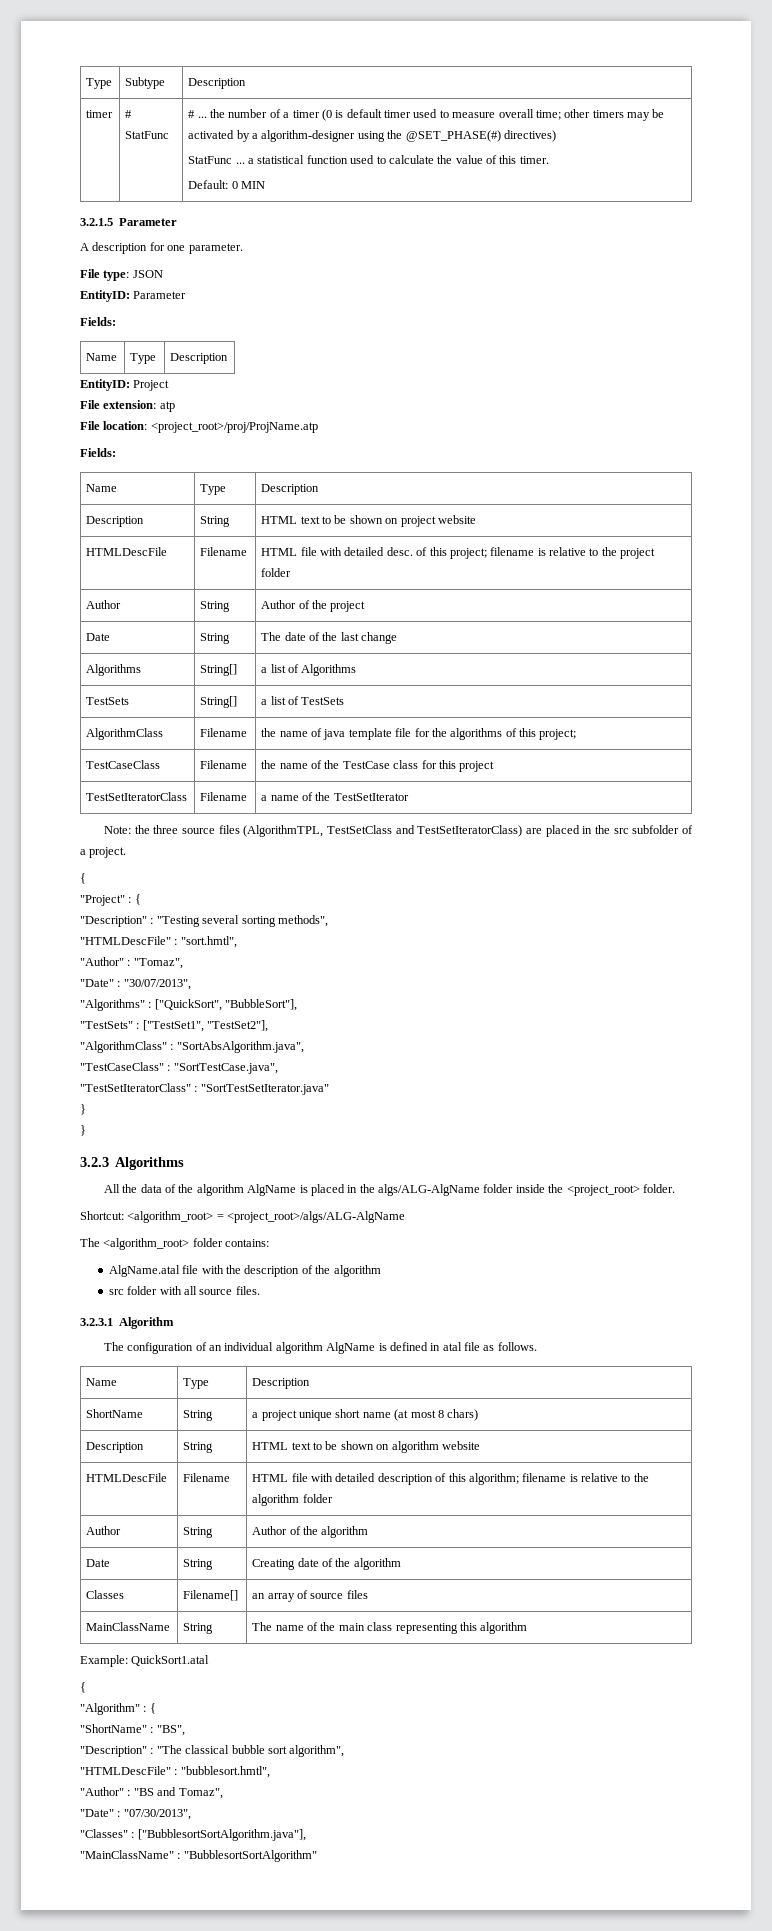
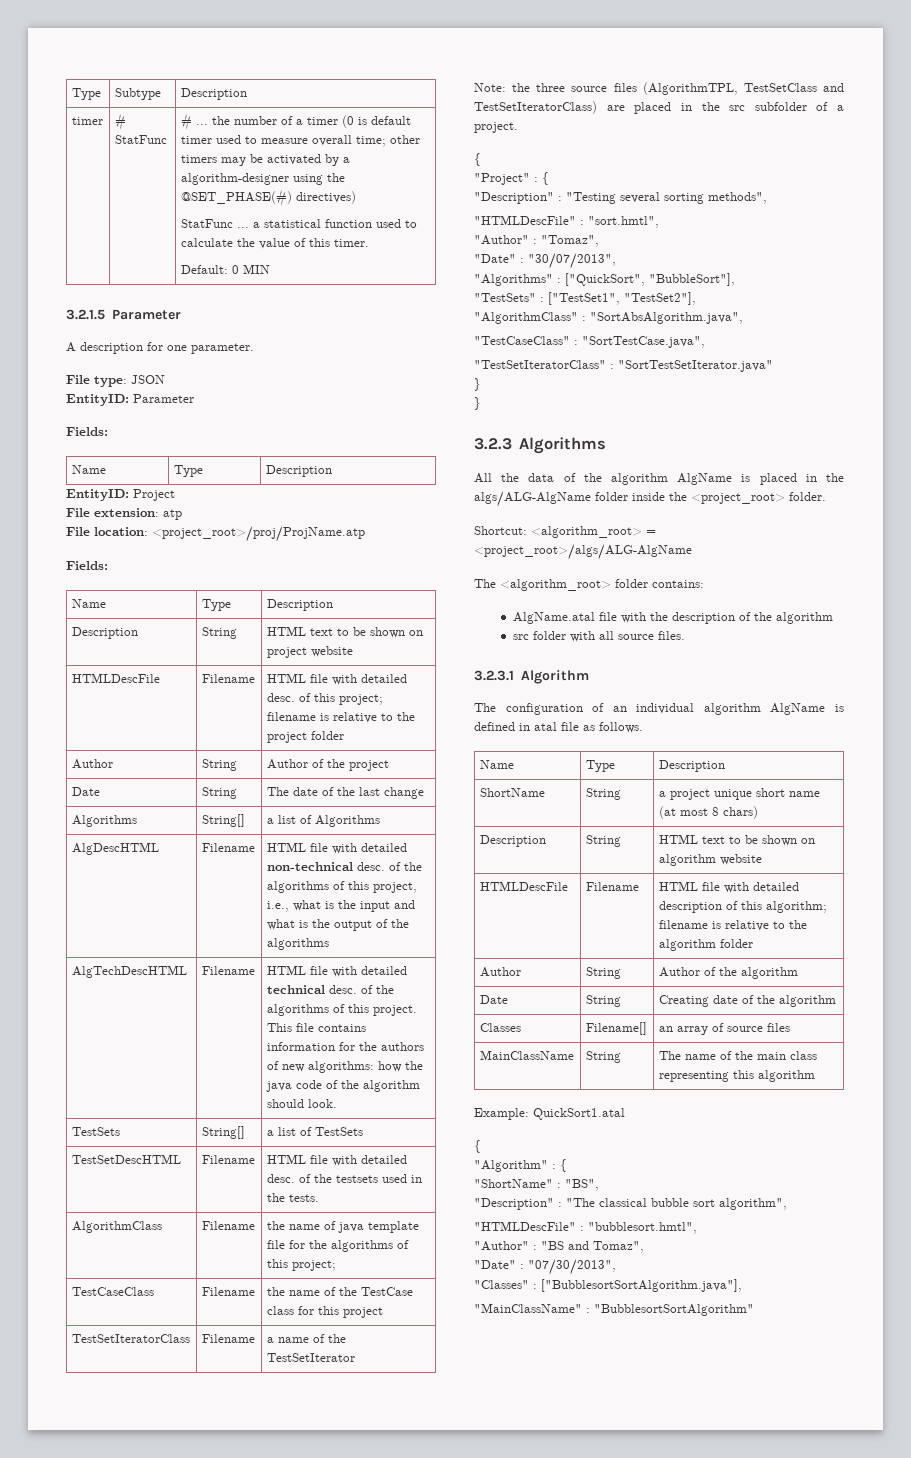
(357, 670) none -> [71,842,159,855] [201,843,255,852] [266,842,407,854] [266,862,422,871] [266,881,417,893] [266,900,415,912] [266,919,409,931] [266,938,329,950] [71,965,187,978] [201,966,255,975] [266,965,407,977] [266,985,394,994] [266,1004,417,1016] [266,1023,366,1032] [266,1042,424,1051] [266,1061,423,1073] [265,1080,420,1092] [266,1099,337,1108] // AlgDescHTML | Filename | HTML file with detailed non-technical desc. of the algorithms of this project, i.e., what is the input and what is the output of the algorithms // AlgTechDescHTML | Filename | HTML file with detailed technical desc. of the algorithms of this project. This file contains information for the authors of new algorithms: how the java code of the algorithm should look.
(345, 701) none -> [71,1154,181,1164] [201,1155,255,1164] [266,1154,407,1166] [266,1174,422,1183] [266,1193,319,1202] // TestSetDescHTML | Filename | HTML file with detailed desc. of the testsets used in the tests.

